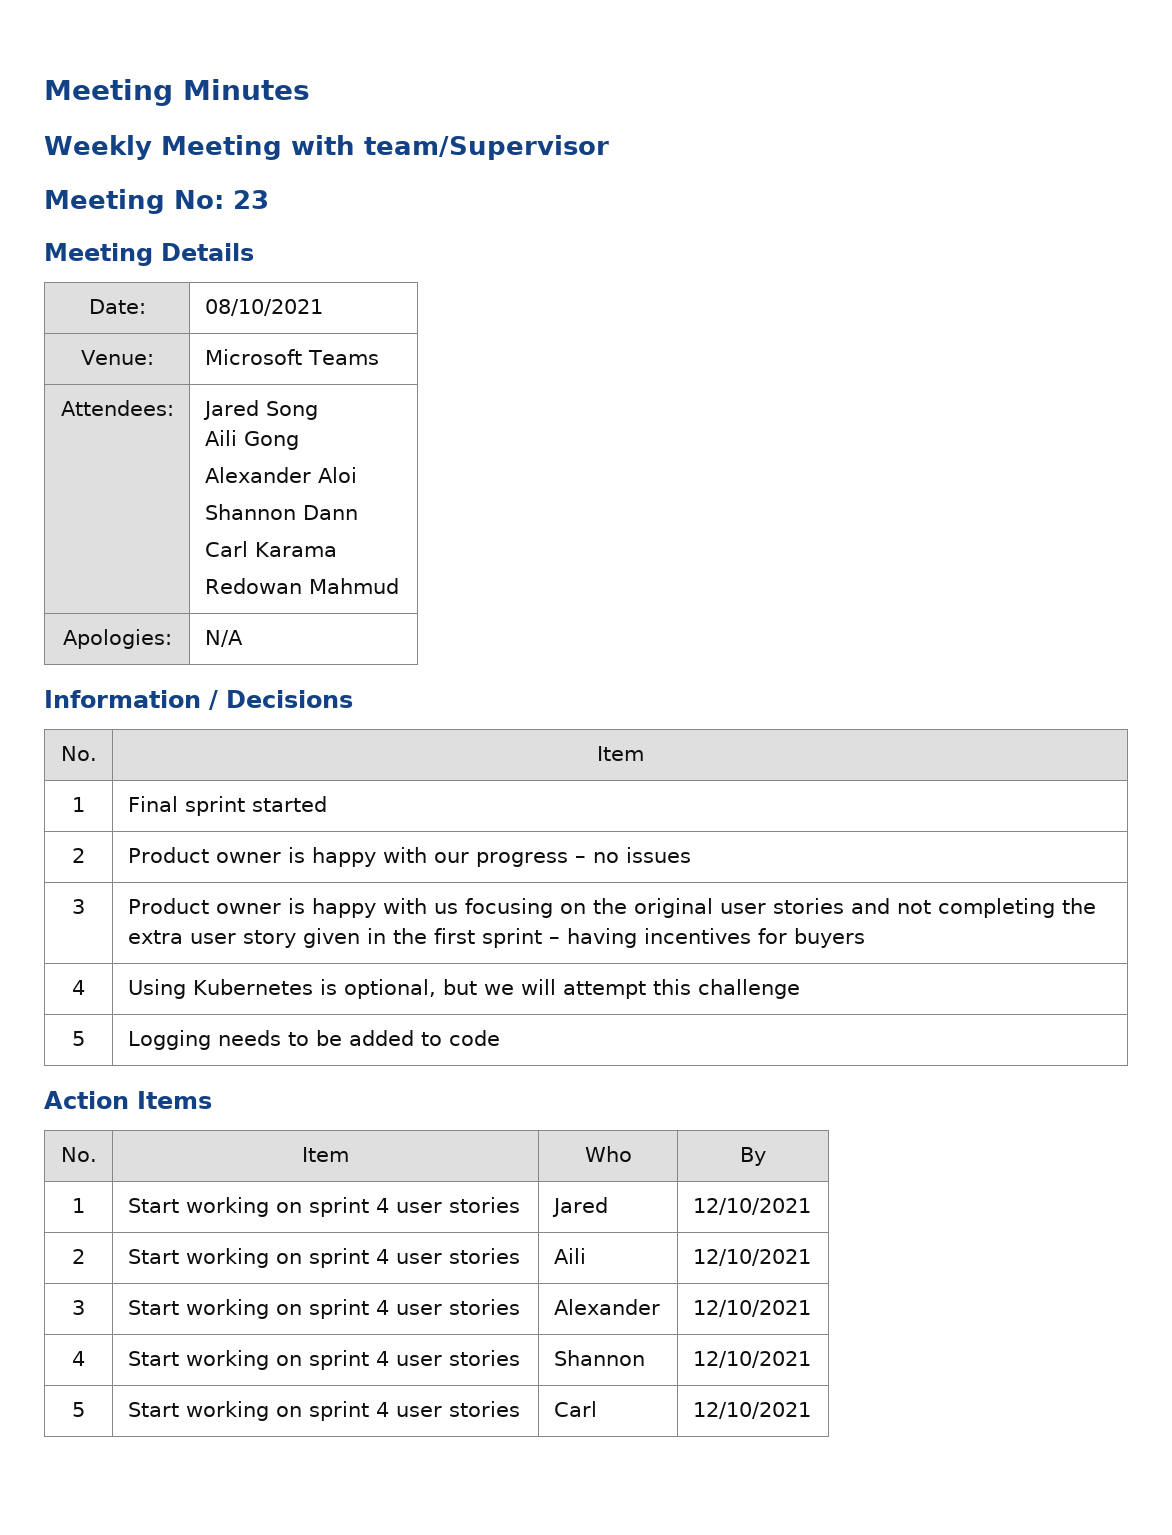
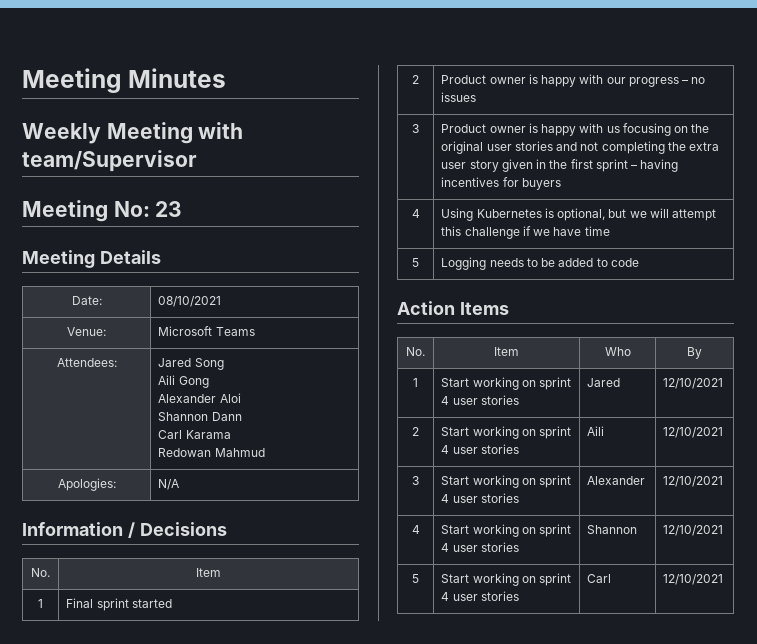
(800, 989) none -> [522,226,610,236] if we have time

